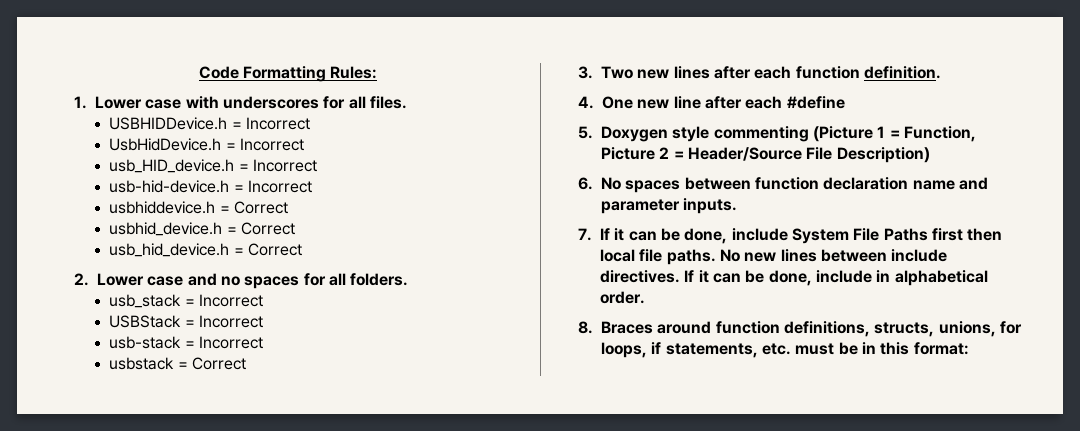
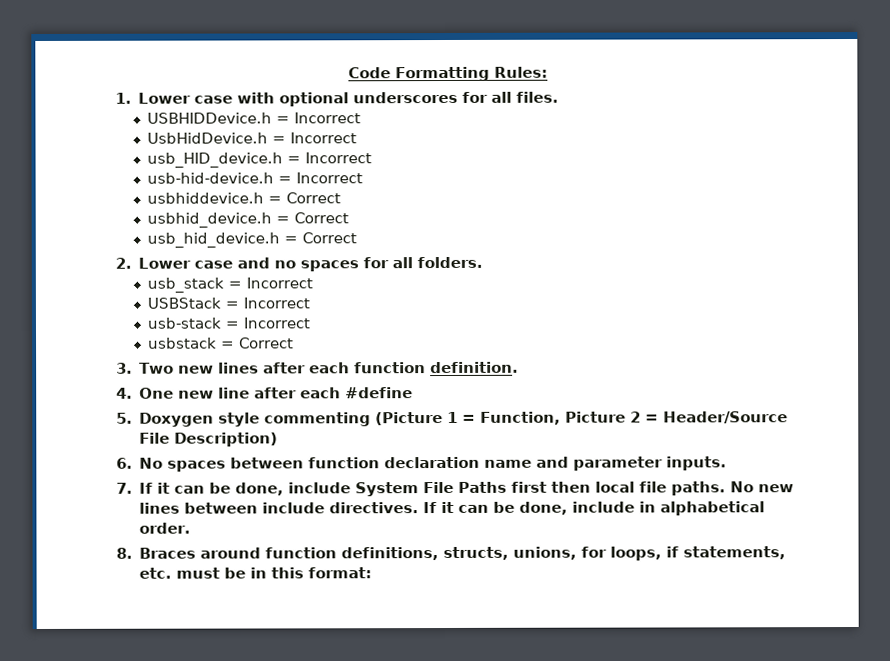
(219, 102) none -> [279,92,350,107] optional

